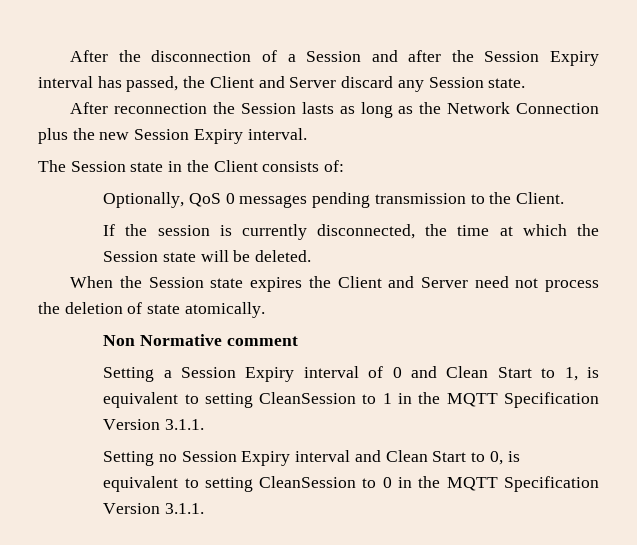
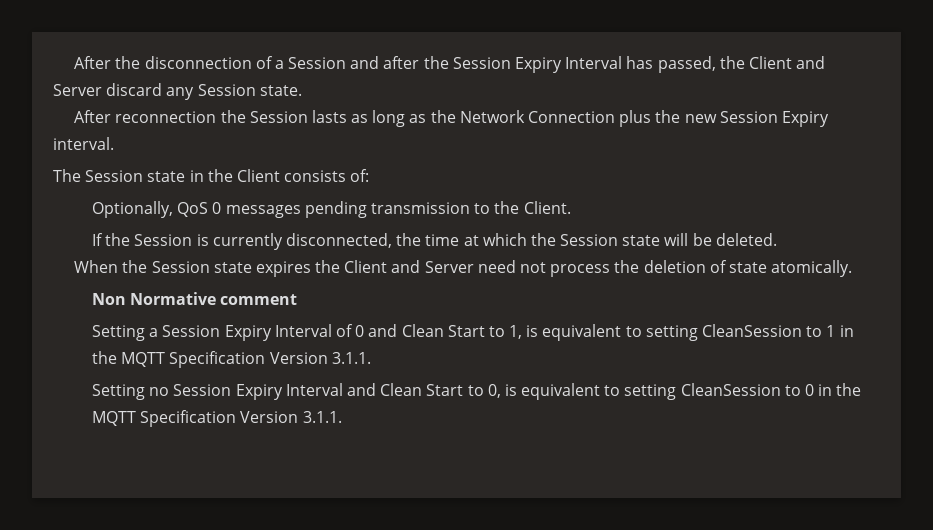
[38,76,93,88] interval -> [565,56,623,69] Interval
[157,225,210,236] session -> [134,234,193,246] Session
[303,366,359,378] interval -> [274,324,332,337] Interval
[295,450,351,462] interval -> [285,383,343,396] Interval

